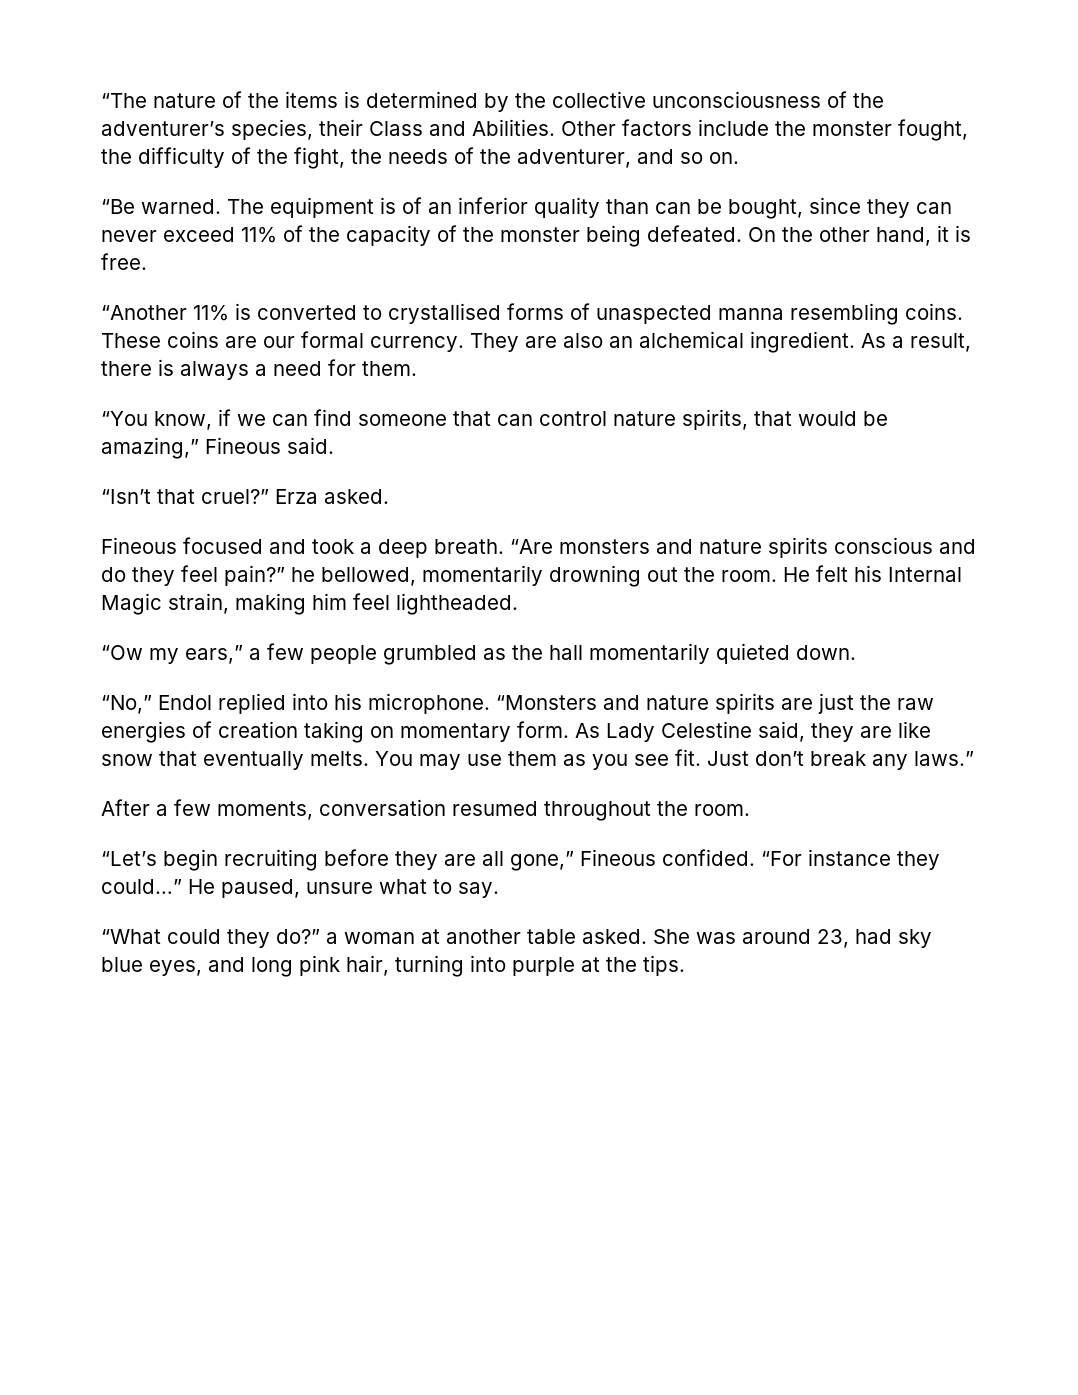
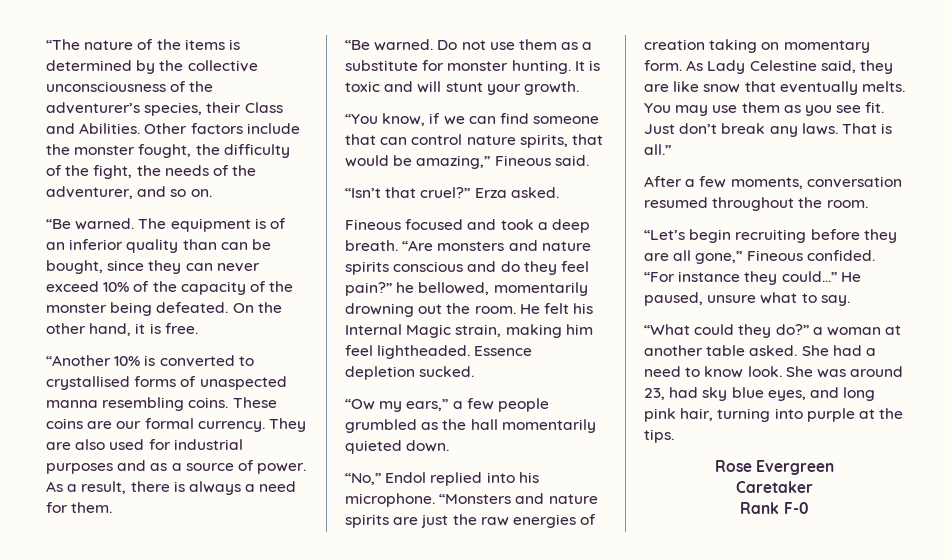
[241,227,277,243] 11% -> [103,282,130,292] 10%
[193,305,229,321] 11% -> [114,356,141,366] 10%
[609,331,855,353] an alchemical ingredient. -> [109,439,243,450] [46,460,307,474] used for industrial purposes and as a source of power.
(417, 368) none -> [345,39,593,51] [345,60,600,74] [345,81,579,95] // “Be warned. Do not use them as a substitute for monster hunting. It is toxic and will stunt your growth.
(518, 604) none -> [474,346,533,356] [345,366,475,380] Essence depletion sucked.
[914,751,974,766] laws.” -> [801,123,893,135] [644,144,671,155] laws. That is all.”
(690, 936) none -> [832,345,876,356] [644,366,813,378] had a need to know look. She
(685, 965) none -> [714,460,835,475] [736,481,813,493] [740,502,809,514] // Rose Evergreen // Caretaker // Rank F-0

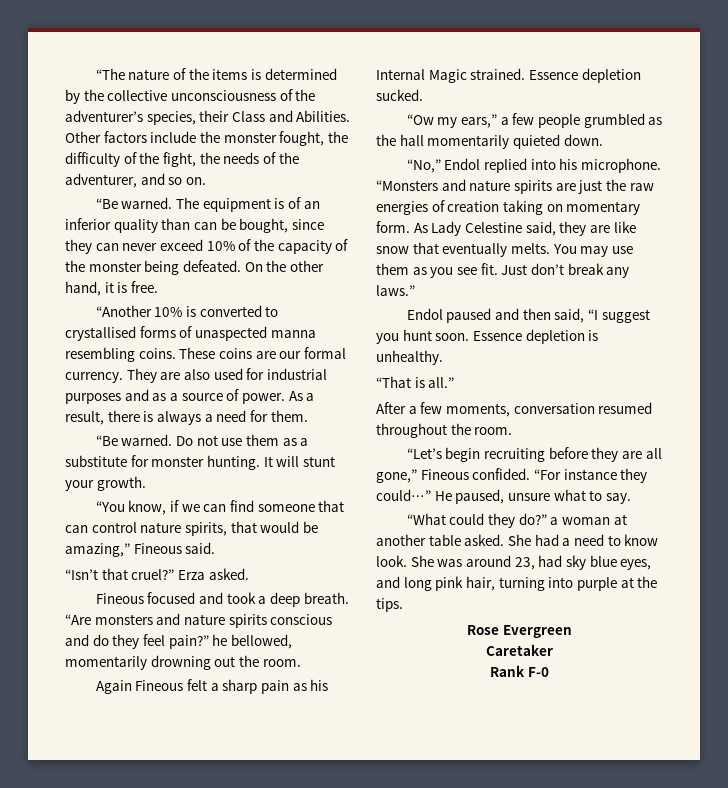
[588,60,600,71] [345,81,414,92] is toxic and -> (273, 461) none
[519,303,594,314] [345,324,593,338] [345,345,471,359] He felt his Internal Magic strain, making him feel lightheaded. -> [95,679,329,694] [376,68,526,83] // Again Fineous felt a sharp pain as his Internal Magic strained.
[801,123,877,135] laws. That -> [376,285,415,296] [406,308,650,323] [376,329,599,344] [376,350,443,365] [376,376,411,388] laws.” // Endol paused and then said, “I suggest you hunt soon. Essence depletion is unhealthy. // “That

